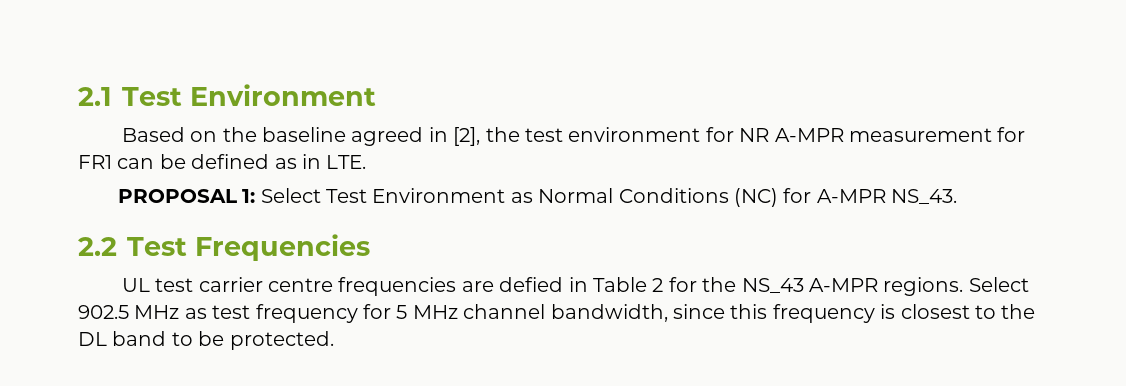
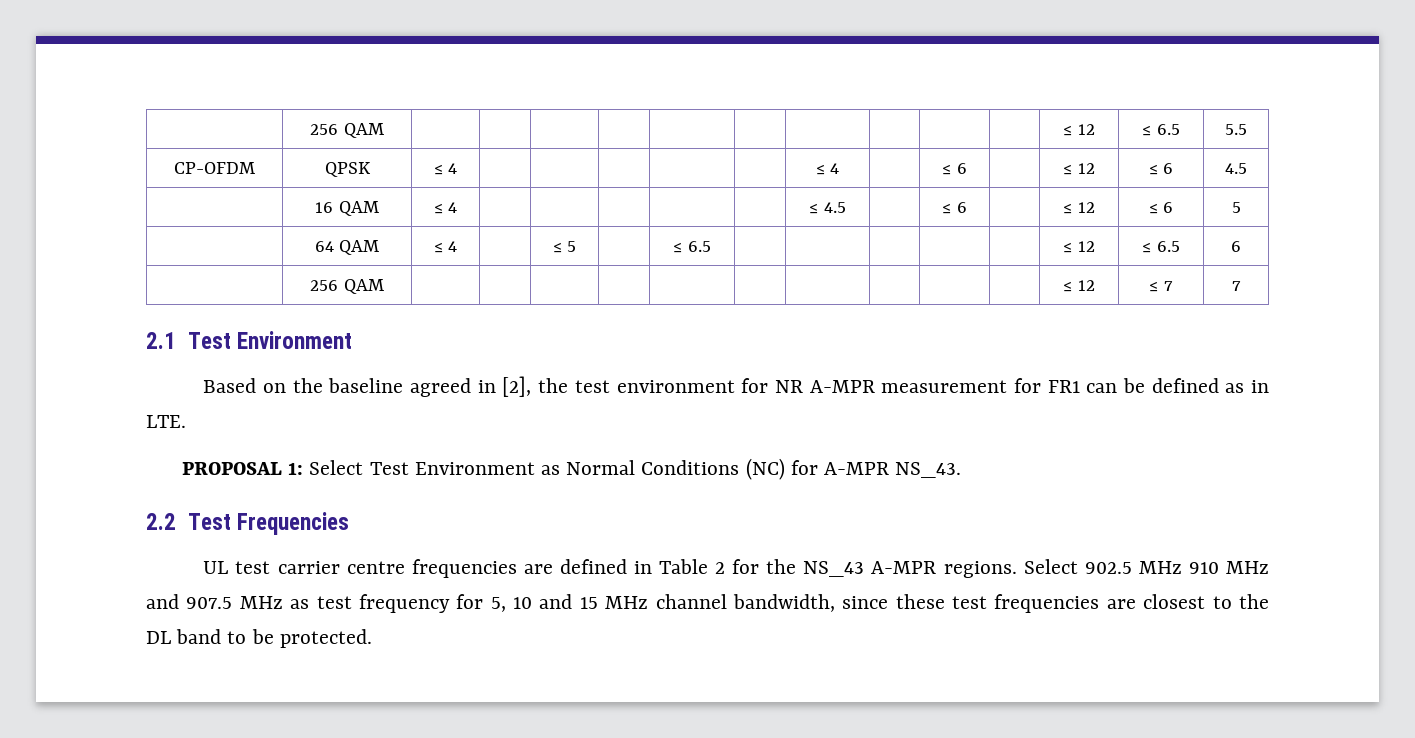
(78, 96) none -> [310,123,384,138] [1063,124,1095,136] [1142,124,1180,136] [1225,124,1247,135] [174,162,255,174] [324,162,371,177] [433,163,458,175] [815,163,840,175] [942,163,967,175] [1063,163,1095,175] [1148,163,1174,175] [1225,163,1247,174] [315,201,379,216] [433,202,458,214] [809,202,846,214] [942,202,967,214] [1063,202,1095,214] [1148,202,1174,214] [1231,202,1241,213] [314,240,380,255] [433,241,458,253] [552,241,577,253] [673,241,711,253] [1063,241,1095,253] [1142,241,1180,253] [1231,241,1241,252] [310,279,384,294] [1063,280,1095,292] [1149,281,1173,292] [1231,281,1241,291] | 256 QAM | | | | | | | | | | | ≤ 12 | ≤ 6.5 | 5.5 // CP-OFDM | QPSK | ≤ 4 | | | | | | ≤ 4 | | ≤ 6 | | ≤ 12 | ≤ 6 | 4.5 // | 16 QAM | ≤ 4 | | | | | | ≤ 4.5 | | ≤ 6 | | ≤ 12 | ≤ 6 | 5 // | 64 QAM | ≤ 4 | | ≤ 5 | | ≤ 6.5 | | | | | | ≤ 12 | ≤ 6.5 | 6 // | 256 QAM | | | | | | | | | | | ≤ 12 | ≤ 7 | 7 //
[499,277,564,292] defied -> [559,559,627,574] defined
[184,304,896,323] as test frequency for 5 MHz channel bandwidth, since this frequency is -> [1188,561,1270,574] [146,594,1136,613] 910 MHz and 907.5 MHz as test frequency for 5, 10 and 15 MHz channel bandwidth, since these test frequencies are

